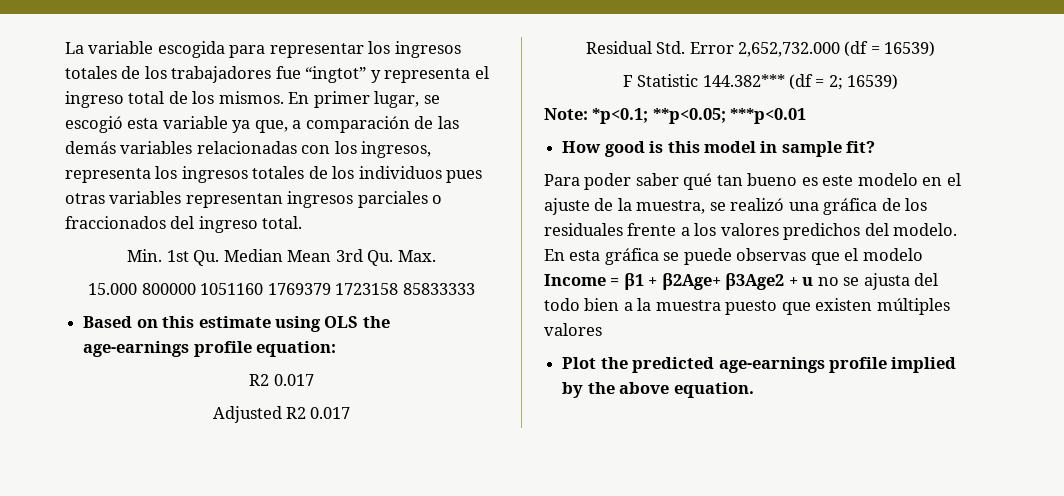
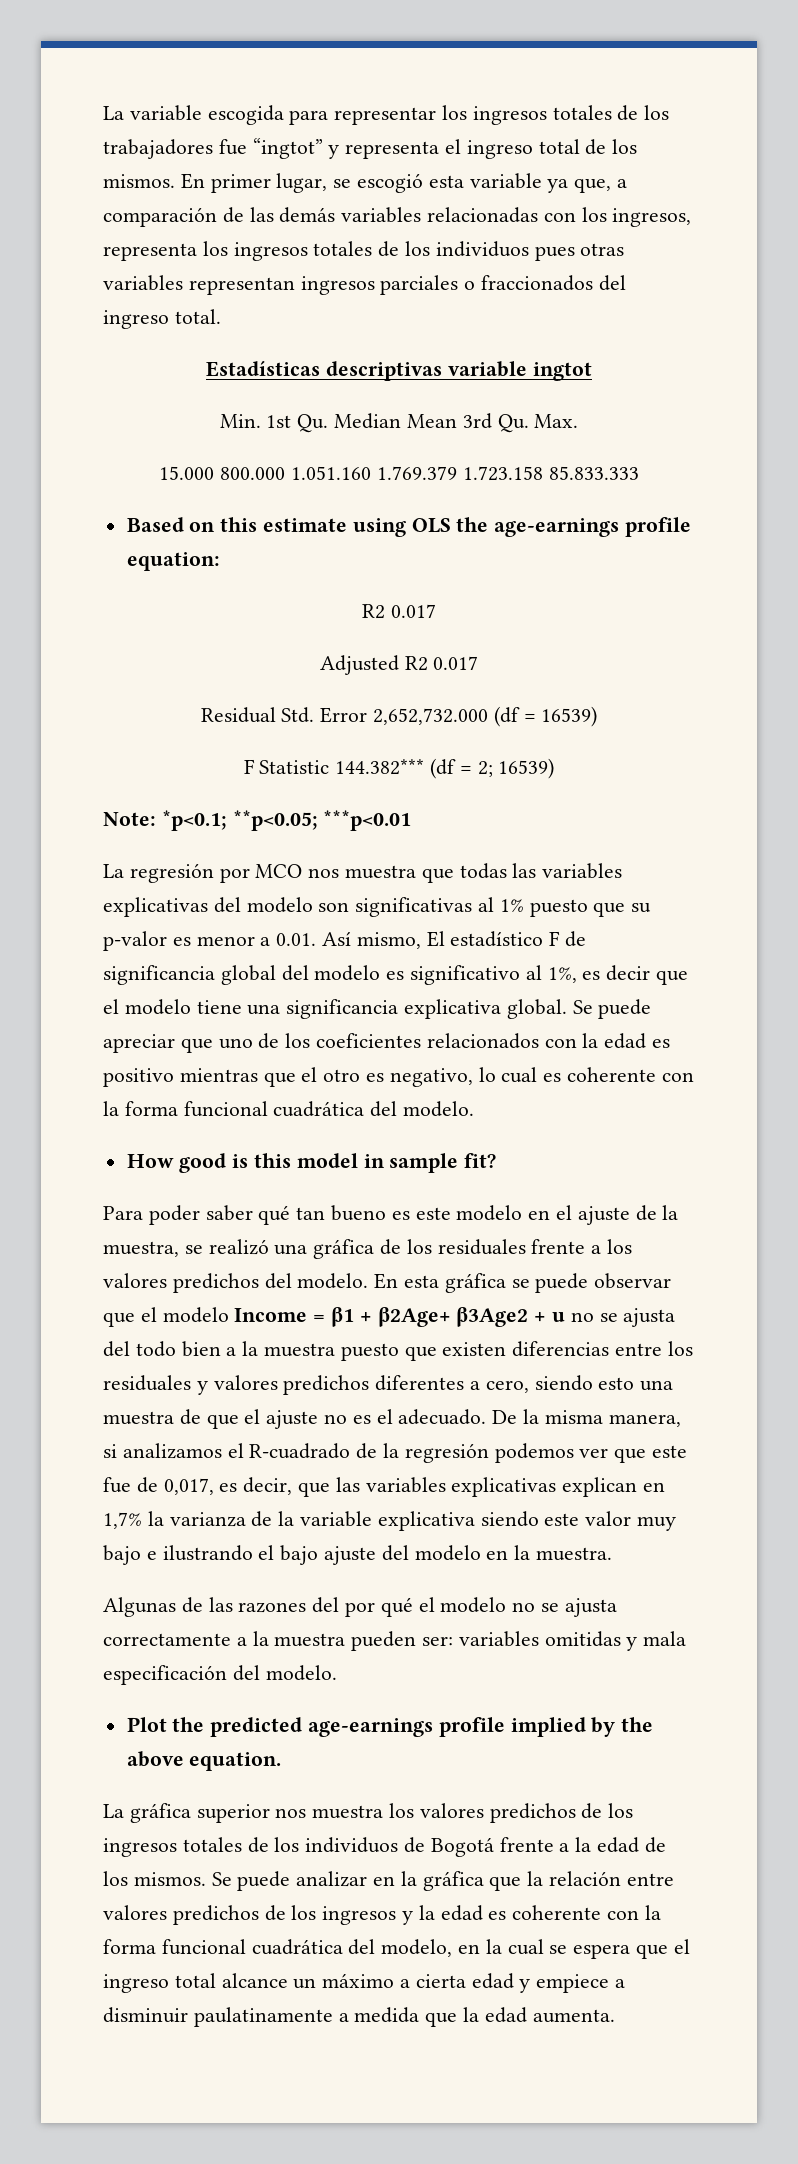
(303, 222) none -> [206,361,592,381] // Estadísticas descriptivas variable ingtot
[141,283,475,295] 800000 1051160 1769379 1723158 85833333 -> [220,466,639,481] 800.000 1.051.160 1.769.379 1.723.158 85.833.333
(807, 116) none -> [103,863,623,883] [103,897,652,917] [103,931,587,951] [103,965,689,985] [103,999,652,1019] [103,1033,671,1053] [103,1067,694,1087] [103,1101,475,1117] // La regresión por MCO nos muestra que todas las variables explicativas del modelo son significativas al 1% puesto que su p-valor es menor a 0.01. Así mismo, El estadístico F de significancia global del modelo es significativo al 1%, es decir que el modelo tiene una significancia explicativa global. Se puede apreciar que uno de los coeficientes relacionados con la edad es positivo mientras que el otro es negativo, lo cual es coherente con la forma funcional cuadrática del modelo.
[736,248,807,261] observas -> [594,1273,672,1289] observar
[876,298,950,315] [544,323,602,336] múltiples valores -> [512,1341,693,1357] [103,1375,674,1395] [103,1409,681,1429] [103,1443,688,1463] [103,1477,666,1497] [103,1511,677,1531] [103,1545,613,1565] [103,1597,617,1617] [103,1631,687,1651] [103,1665,337,1685] diferencias entre los residuales y valores predichos diferentes a cero, siendo esto una muestra de que el ajuste no es el adecuado. De la misma manera, si analizamos el R-cuadrado de la regresión podemos ver que este fue de 0,017, es decir, que las variables explicativas explican en 1,7% la varianza de la variable explicativa siendo este valor muy bajo e ilustrando el bajo ajuste del modelo en la muestra. // Algunas de las razones del por qué el modelo no se ajusta correctamente a la muestra pueden ser: variables omitidas y mala especificación del modelo.
(754, 390) none -> [103,1803,634,1823] [103,1837,666,1857] [103,1871,674,1891] [103,1905,661,1925] [103,1939,690,1959] [103,1973,626,1993] [103,2007,615,2027] // La gráfica superior nos muestra los valores predichos de los ingresos totales de los individuos de Bogotá frente a la edad de los mismos. Se puede analizar en la gráfica que la relación entre valores predichos de los ingresos y la edad es coherente con la forma funcional cuadrática del modelo, en la cual se espera que el ingreso total alcance un máximo a cierta edad y empiece a disminuir paulatinamente a medida que la edad aumenta.

